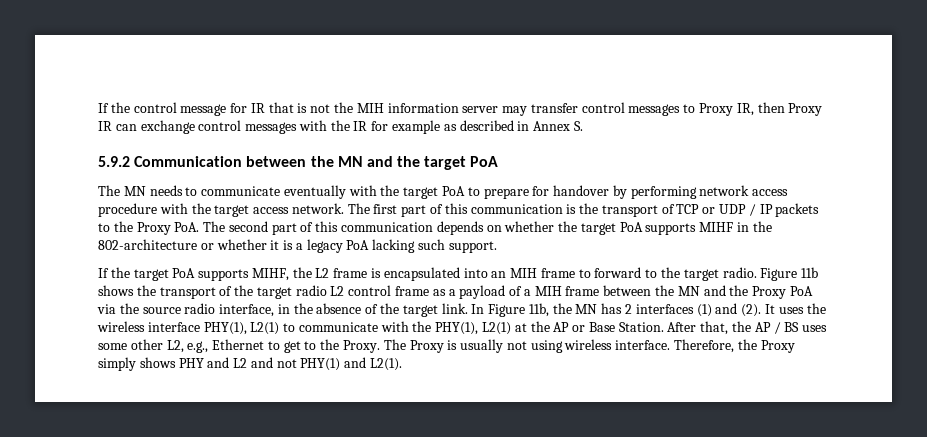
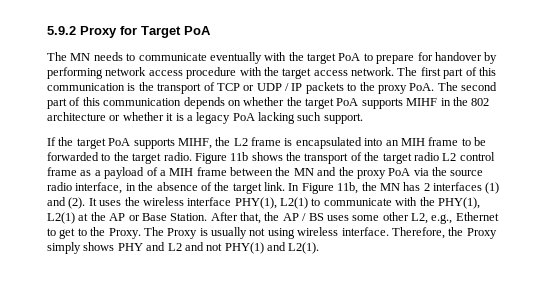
[98,102,823,116] [98,120,583,134] [98,156,467,170] If the control message for IR that is not the MIH information server may transfer control messages to Proxy IR, then Proxy IR can exchange control messages with the IR for example as described in Annex S. // 5.9.2 Communication between the MN and the target -> [47,26,181,38] 5.9.2 Proxy for Target
[136,222,171,235] Proxy -> [377,85,407,94] proxy
[98,239,197,250] 802-architecture -> [471,98,490,106] [47,112,106,121] 802 architecture
[594,267,642,278] forward -> [474,137,486,146] [47,152,99,161] be forwarded
[752,286,787,299] Proxy -> [356,170,386,179] proxy

